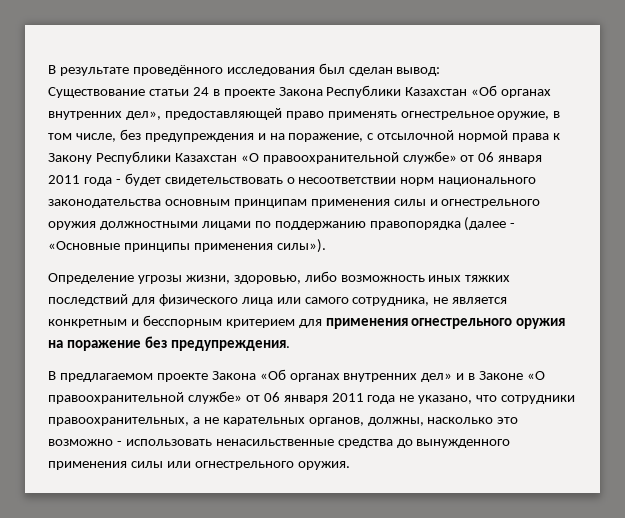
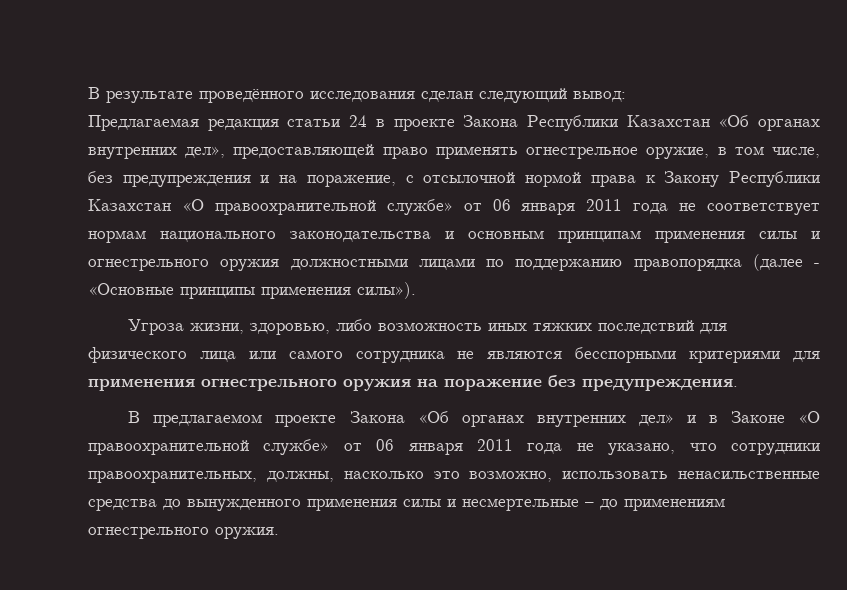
[318,63,393,76] был сделан -> [421,88,567,103] сделан следующий
[48,87,145,98] Существование -> [88,115,279,131] Предлагаемая редакция
[115,173,435,186] - будет свидетельствовать о несоответствии норм -> [679,203,820,215] [88,230,146,243] не соответствует нормам
(161, 203) none -> [445,231,454,239] и
[48,273,182,284] Определение угрозы -> [128,319,185,335] Угроза
[352,297,508,306] [48,315,295,328] сотрудника, не является конкретным и бесспорным критерием -> [355,347,781,363] сотрудника не являются бесспорными критериями
[192,417,364,426] а не карательных органов, -> (257, 477) none
[48,439,122,446] возможно - -> [469,470,553,482] возможно,
[166,461,191,468] или -> [447,498,725,511] и несмертельные – до применениям

